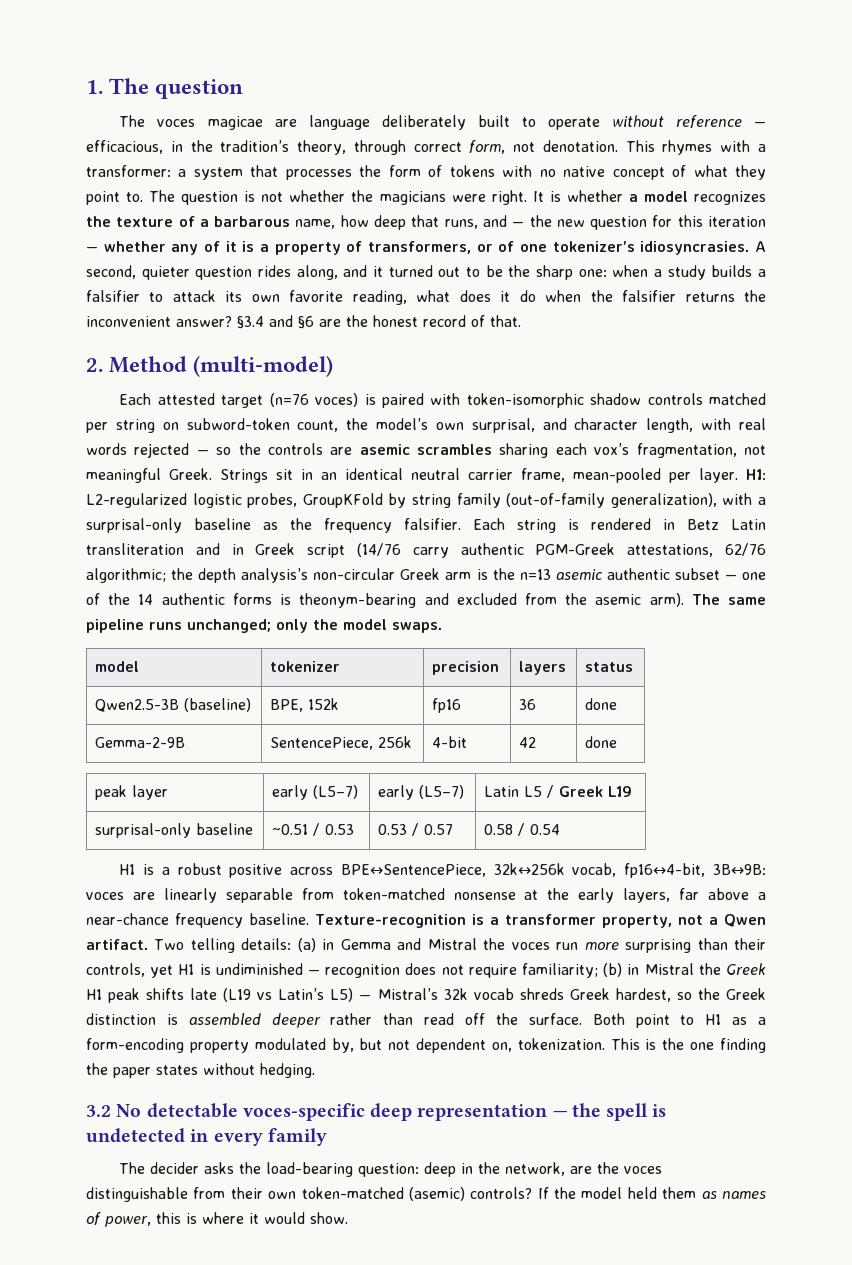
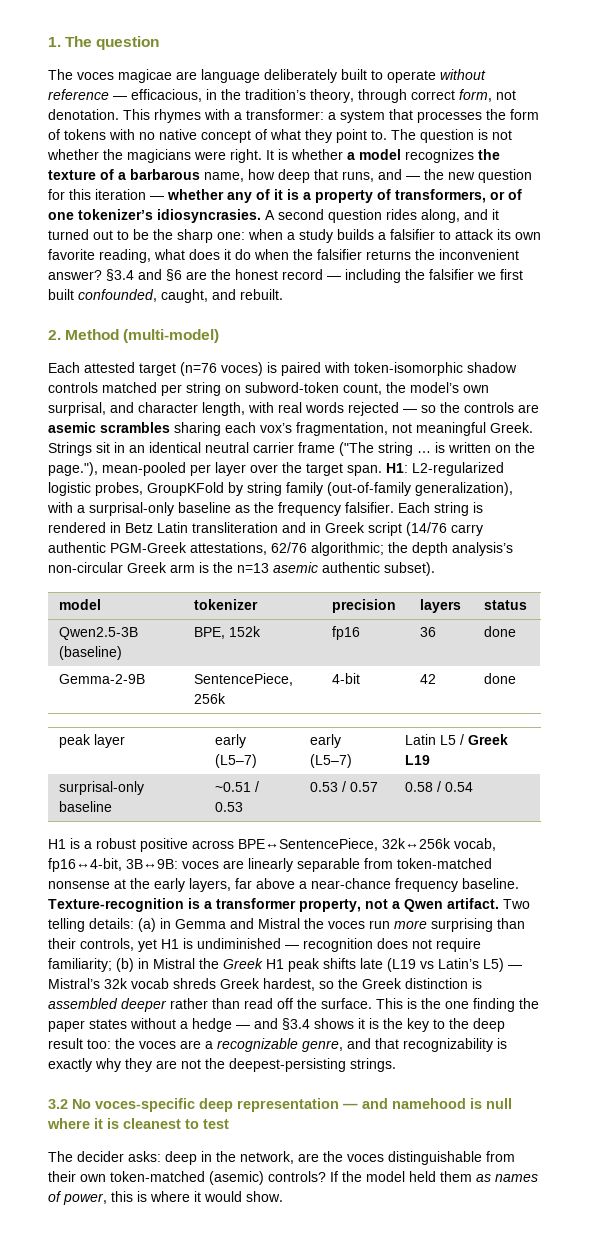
[86,265,190,280] second, quieter -> [278,209,324,220] second
[471,315,521,327] of that. -> [327,269,523,283] [48,289,283,303] — including the falsifier we first built confounded, caught, and rebuilt.
[521,468,738,483] frame, mean-pooled per layer. -> [298,442,535,456] [48,462,382,476] frame ("The string … is written on the page."), mean-pooled per layer over the target span.
[674,568,766,580] [86,593,766,608] [86,619,442,633] subset — one of the 14 authentic forms is theonym-bearing and excluded from the asemic arm). The same pipeline runs unchanged; only the model swaps. -> [384,562,435,576] subset).
[592,1013,767,1028] [86,1038,605,1053] Both point to H1 as a form-encoding property modulated by, but not dependent on, tokenization. -> (372, 1003) none
[260,1063,315,1078] hedging. -> [180,1018,505,1032] [48,1038,507,1052] [48,1058,396,1072] a hedge — and §3.4 shows it is the key to the deep result too: the voces are a recognizable genre, and that recognizability is exactly why they are not the deepest-persisting strings.
[146,1103,238,1118] detectable -> (91, 1104) none
[571,1103,667,1121] [86,1128,327,1146] [119,1162,420,1177] the spell is undetected in every family // The decider asks the load-bearing question: -> [362,1098,512,1109] [47,1118,229,1129] [48,1151,161,1162] and namehood is null where it is cleanest to test // The decider asks:

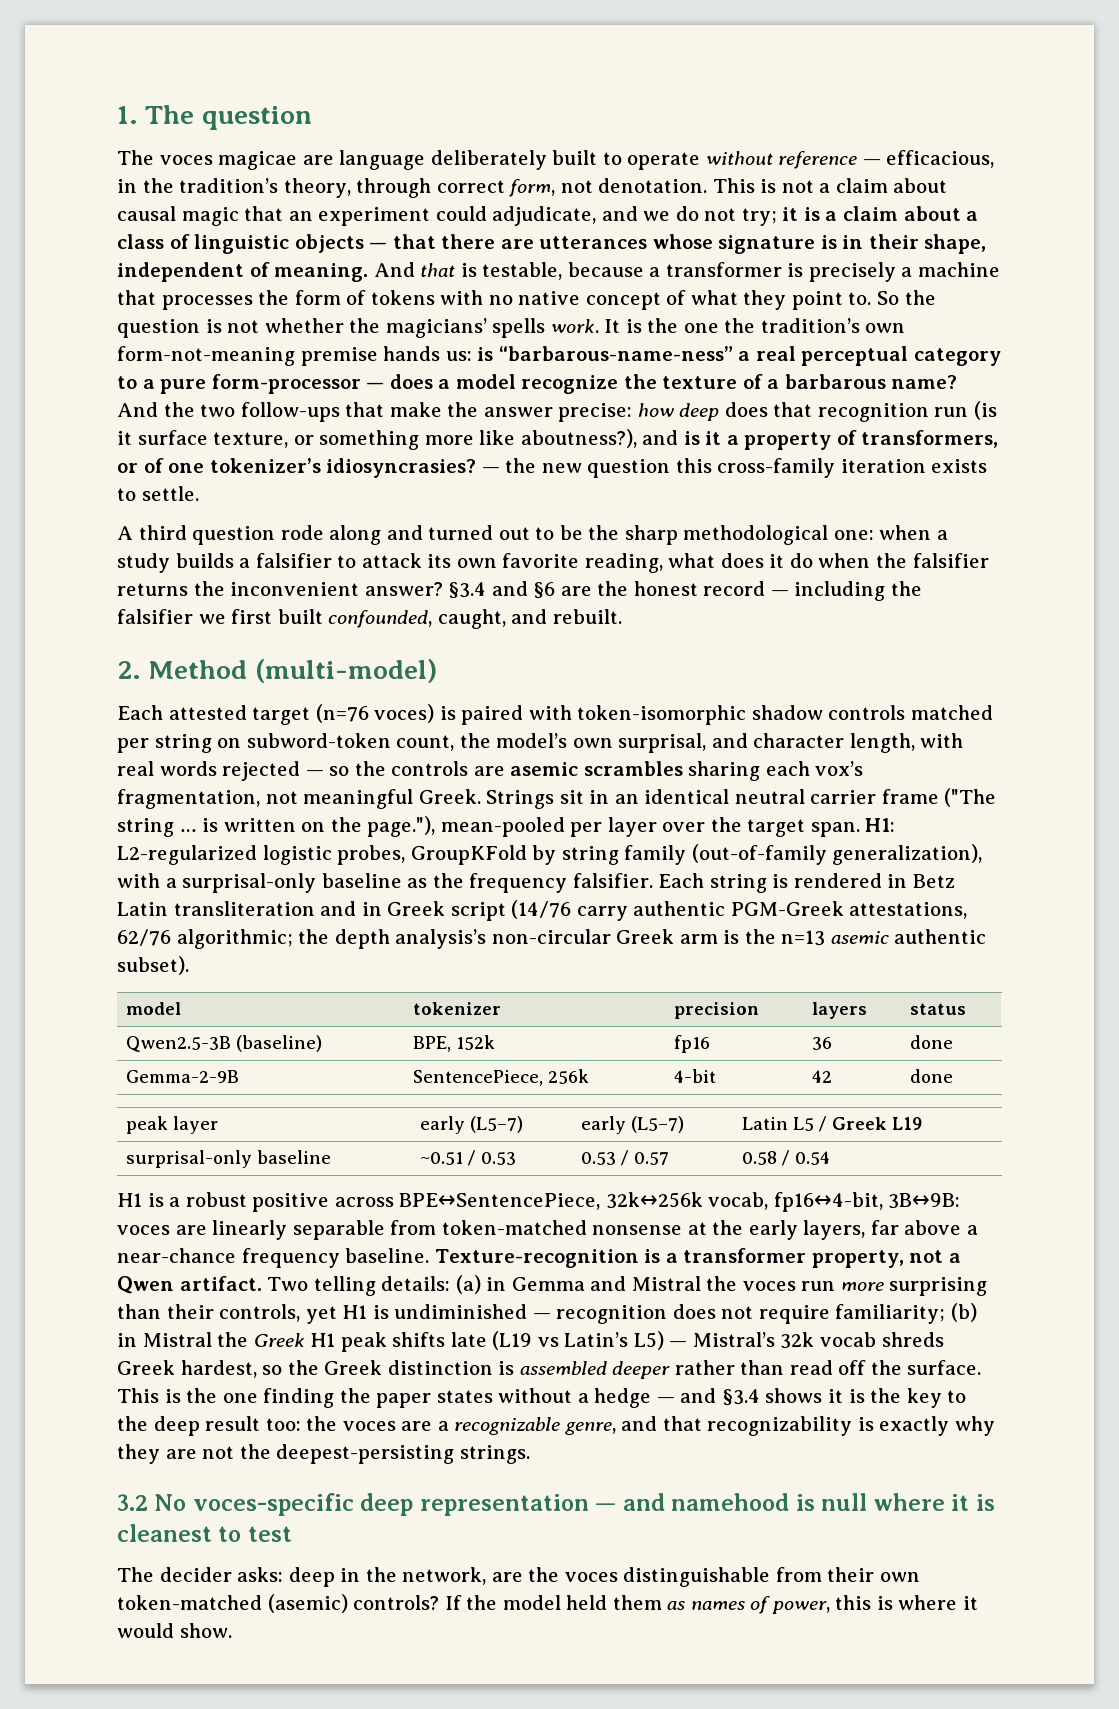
[154,109,385,123] rhymes with a transformer: a system -> [760,178,948,193] [117,206,979,226] [117,234,987,254] [117,262,1000,282] is not a claim about causal magic that an experiment could adjudicate, and we do not try; it is a claim about a class of linguistic objects — that there are utterances whose signature is in their shape, independent of meaning. And that is testable, because a transformer is precisely a machine
[391,129,416,140] The -> [877,290,936,305] So the
[127,149,343,163] magicians were right. It is whether -> [385,318,906,338] [117,346,1001,366] [117,374,433,394] magicians’ spells work. It is the one the tradition’s own form-not-meaning premise hands us: is “barbarous-name-ness” a real perceptual category to a pure form-processor — does
[405,149,474,163] recognizes -> [521,375,619,394] recognize
[204,169,532,183] [48,189,299,203] name, how deep that runs, and — the new question for this iteration — whether any of it is -> [891,375,958,389] [117,401,998,422] [117,429,722,450] name? And the two follow-ups that make the answer precise: how deep does that recognition run (is it surface texture, or something more like aboutness?), and is it
[157,209,499,223] idiosyncrasies. A second question rides along, and it -> [326,458,988,478] [117,486,199,501] [117,525,423,545] idiosyncrasies? — the new question this cross-family iteration exists to settle. // A third question rode along and
(213, 236) none -> [683,525,829,545] methodological

